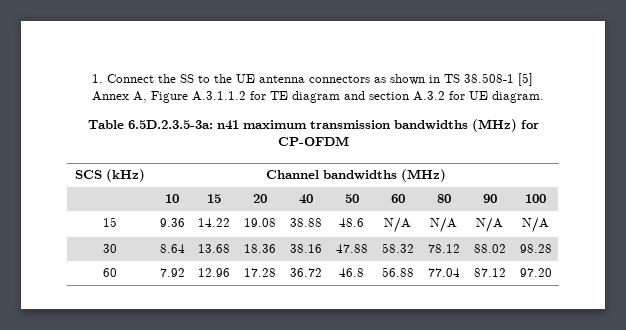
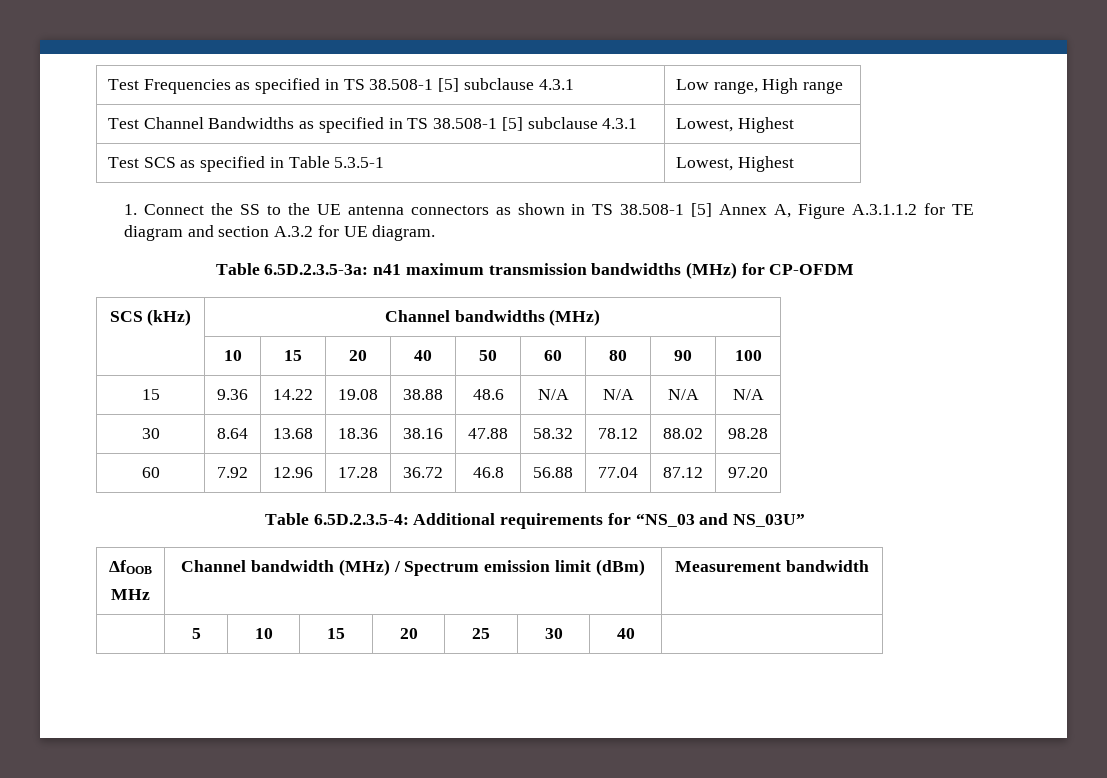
(92, 78) none -> [108,78,574,94] [676,78,844,94] [108,117,638,133] [676,117,794,133] [108,156,385,172] [676,156,794,172] Test Frequencies as specified in TS 38.508-1 [5] subclause 4.3.1 | Low range, High range // Test Channel Bandwidths as specified in TS 38.508-1 [5] subclause 4.3.1 | Lowest, Highest // Test SCS as specified in Table 5.3.5-1 | Lowest, Highest //
(552, 272) none -> [264,513,806,529] [109,560,152,574] [111,589,150,600] [181,559,645,576] [675,560,869,572] [191,628,201,639] [254,628,273,639] [327,628,345,639] [399,628,418,639] [472,628,490,639] [544,628,563,639] [616,628,635,639] // Table 6.5D.2.3.5-4: Additional requirements for “NS_03 and NS_03U” // ΔfOOB // MHz | Channel bandwidth (MHz) / Spectrum emission limit (dBm) | Measurement bandwidth // | 5 | 10 | 15 | 20 | 25 | 30 | 40 |

